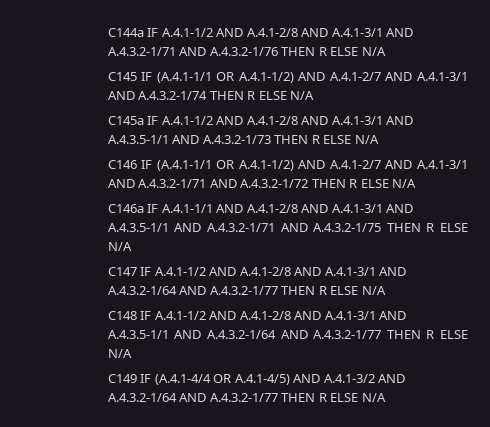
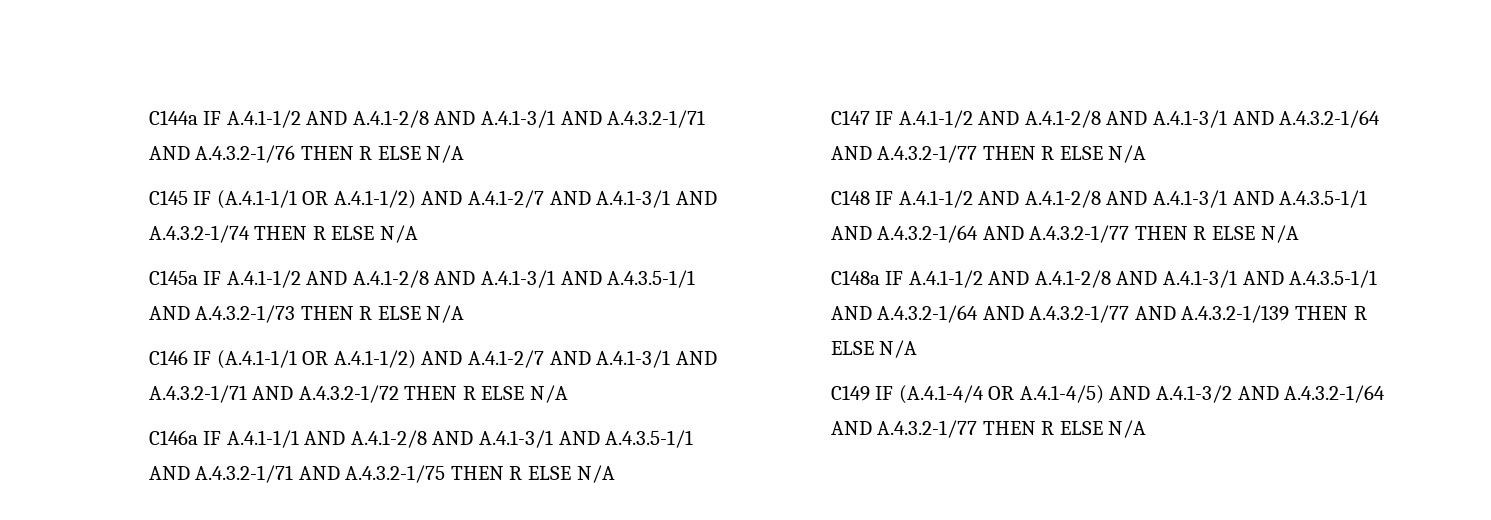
(132, 353) none -> [830,270,1378,288] [830,305,1367,323] [830,340,918,358] // C148a IF A.4.1-1/2 AND A.4.1-2/8 AND A.4.1-3/1 AND A.4.3.5-1/1 AND A.4.3.2-1/64 AND A.4.3.2-1/77 AND A.4.3.2-1/139 THEN R ELSE N/A

